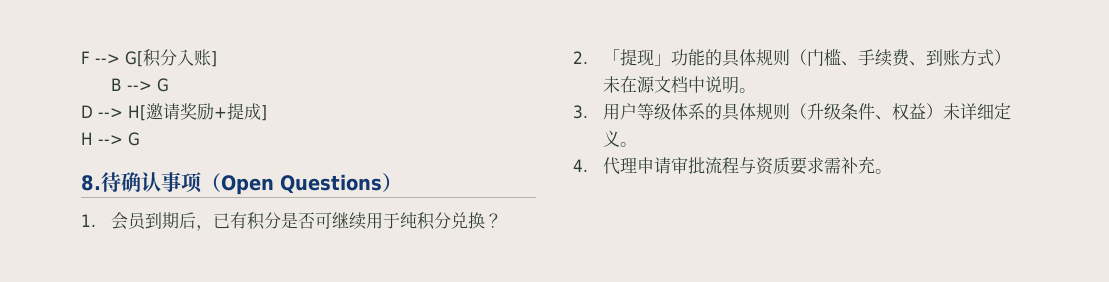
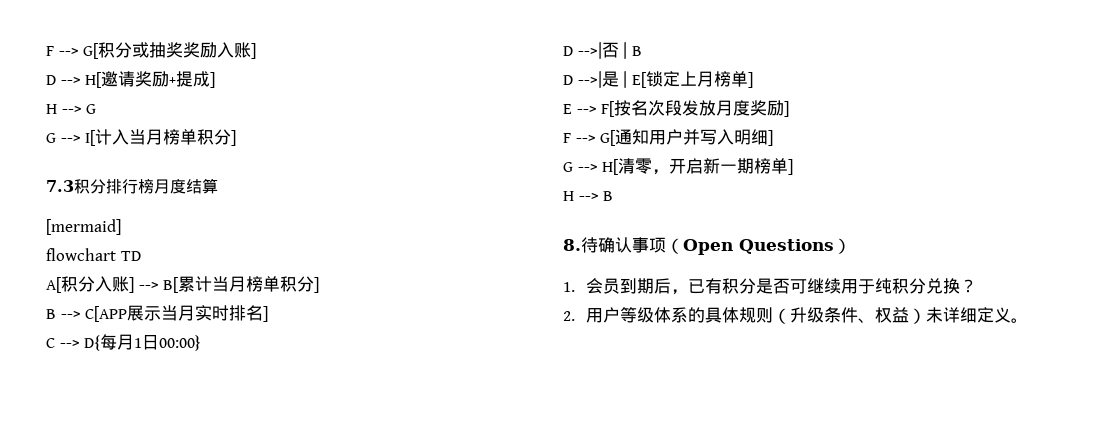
[177,49,217,67] [111,78,170,92] 入账] // B --> G -> [132,42,257,59] 或抽奖奖励入账]
(140, 139) none -> [46,129,237,146] [46,178,218,194] [46,219,121,235] [46,248,141,261] [46,276,320,293] [46,305,269,322] [46,334,202,351] [563,42,642,59] [563,71,753,88] [563,100,790,117] [563,129,774,146] [563,158,794,175] [563,191,614,201] // G --> I[计入当月榜单积分] // 7.3积分排行榜月度结算 // [mermaid] // flowchart TD // A[积分入账] --> B[累计当月榜单积分] // B --> C[APP展示当月实时排名] // C --> D{每月1日00:00} // D -->|否 | B // D -->|是 | E[锁定上月榜单] // E --> F[按名次段发放月度奖励] // F --> G[通知用户并写入明细] // G --> H[清零，开启新一期榜单] // H --> B
[603,48,1012,67] [603,76,757,94] [573,105,588,119] 「提现」功能的具体规则（门槛、手续费、到账方式）未在源文档中说明。 // 3. -> (575, 316) none
[573,156,893,175] // 4.代理申请审批流程与资质要求需补充。 -> (1029, 320) none

